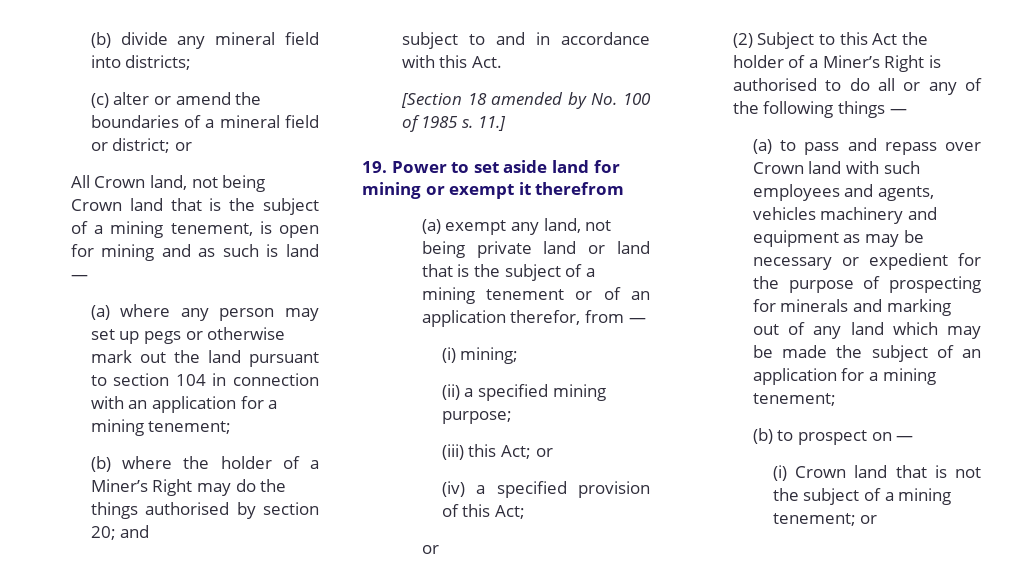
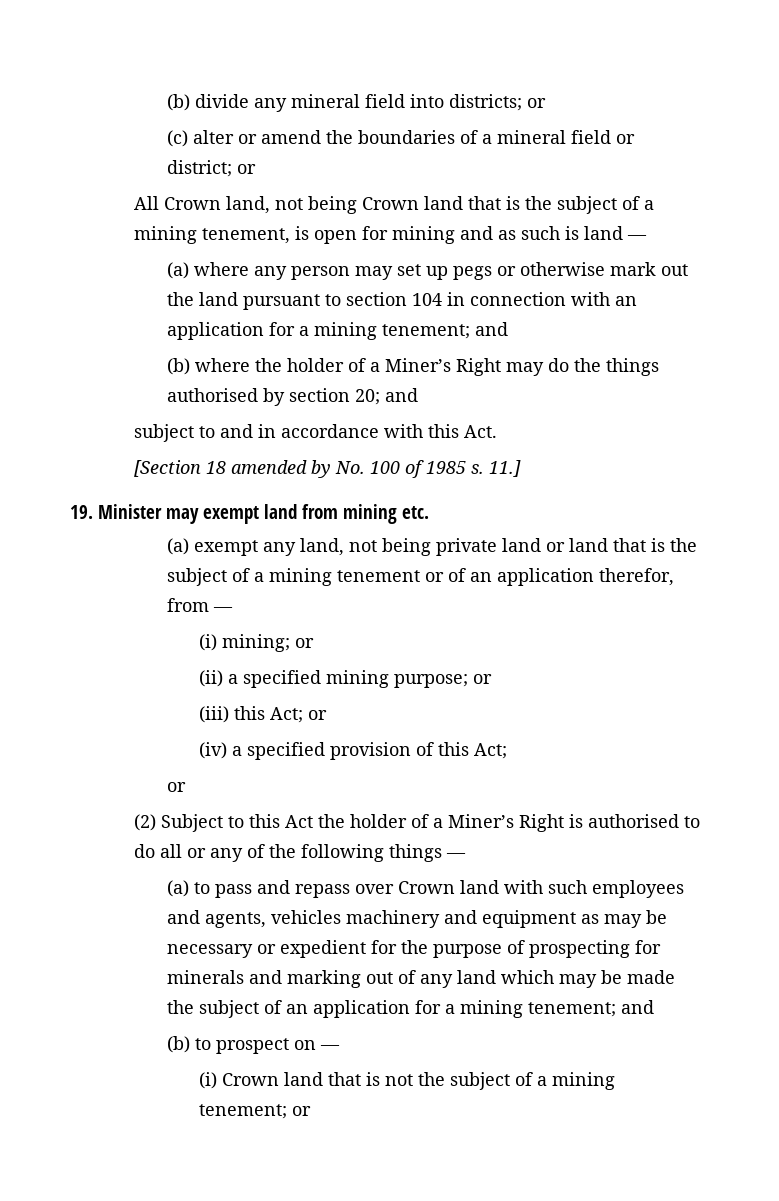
(192, 62) none -> [526,98,546,108] or
(232, 427) none -> [474,322,508,336] and
[391,160,620,173] [362,182,625,199] Power to set aside land for mining or exempt it therefrom -> [98,504,429,524] Minister may exempt land from mining etc.
(519, 355) none -> [294,638,314,648] or
(512, 417) none -> [472,674,492,684] or
(836, 399) none -> [620,1000,654,1014] and

